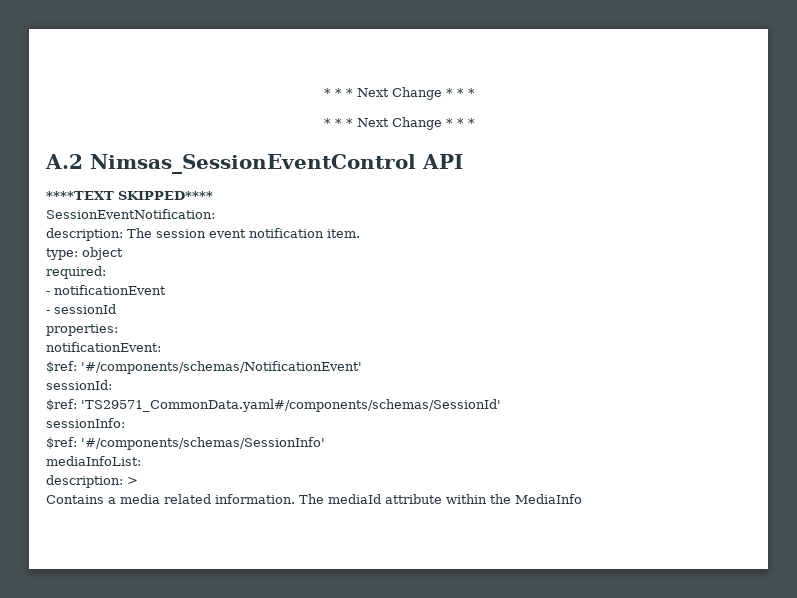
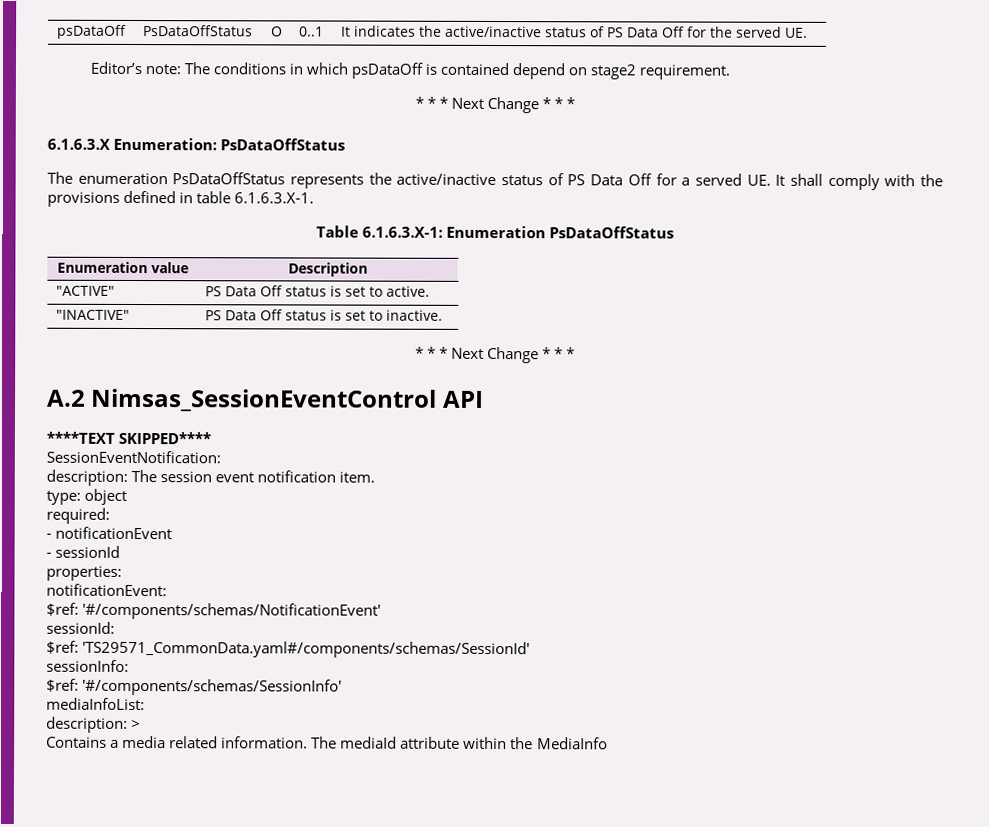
[323,87,475,100] * * * Next Change * * * -> [56,24,127,39] [142,25,253,37] [270,26,283,37] [298,26,324,37] [340,25,808,38] [89,61,731,80] [414,96,576,114] [47,137,346,151] [47,171,944,191] [47,190,315,207] [315,225,675,239] [56,261,189,274] [287,262,368,277] [55,285,115,296] [204,285,430,297] [55,309,130,320] [204,309,443,321] psDataOff | PsDataOffStatus | O | 0..1 | It indicates the active/inactive status of PS Data Off for the served UE. // Editor’s note: The conditions in which psDataOff is contained depend on stage2 requirement. // * * * Next Change * * * // 6.1.6.3.X Enumeration: PsDataOffStatus // The enumeration PsDataOffStatus represents the active/inactive status of PS Data Off for a served UE. It shall comply with the provisions defined in table 6.1.6.3.X-1. // Table 6.1.6.3.X-1: Enumeration PsDataOffStatus // Enumeration value | Description // "ACTIVE" | PS Data Off status is set to active. // "INACTIVE" | PS Data Off status is set to inactive.

